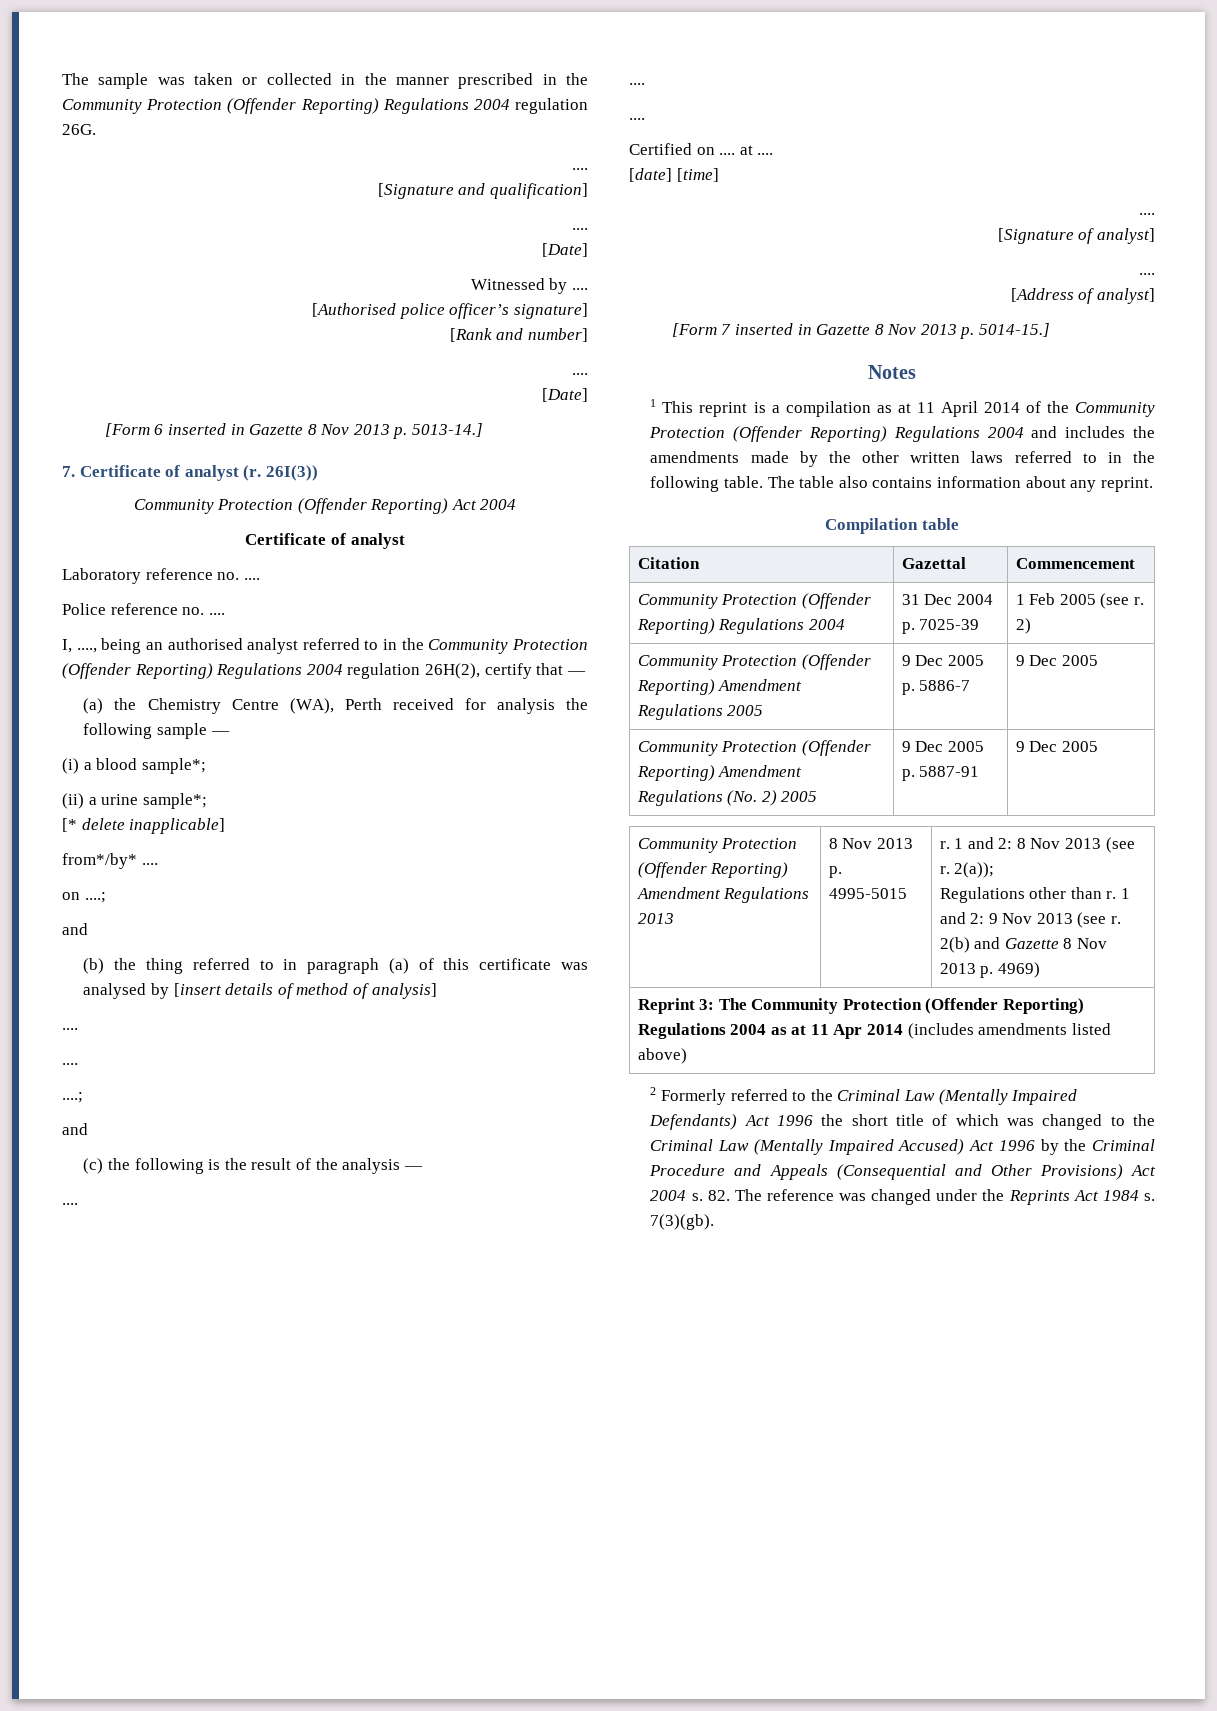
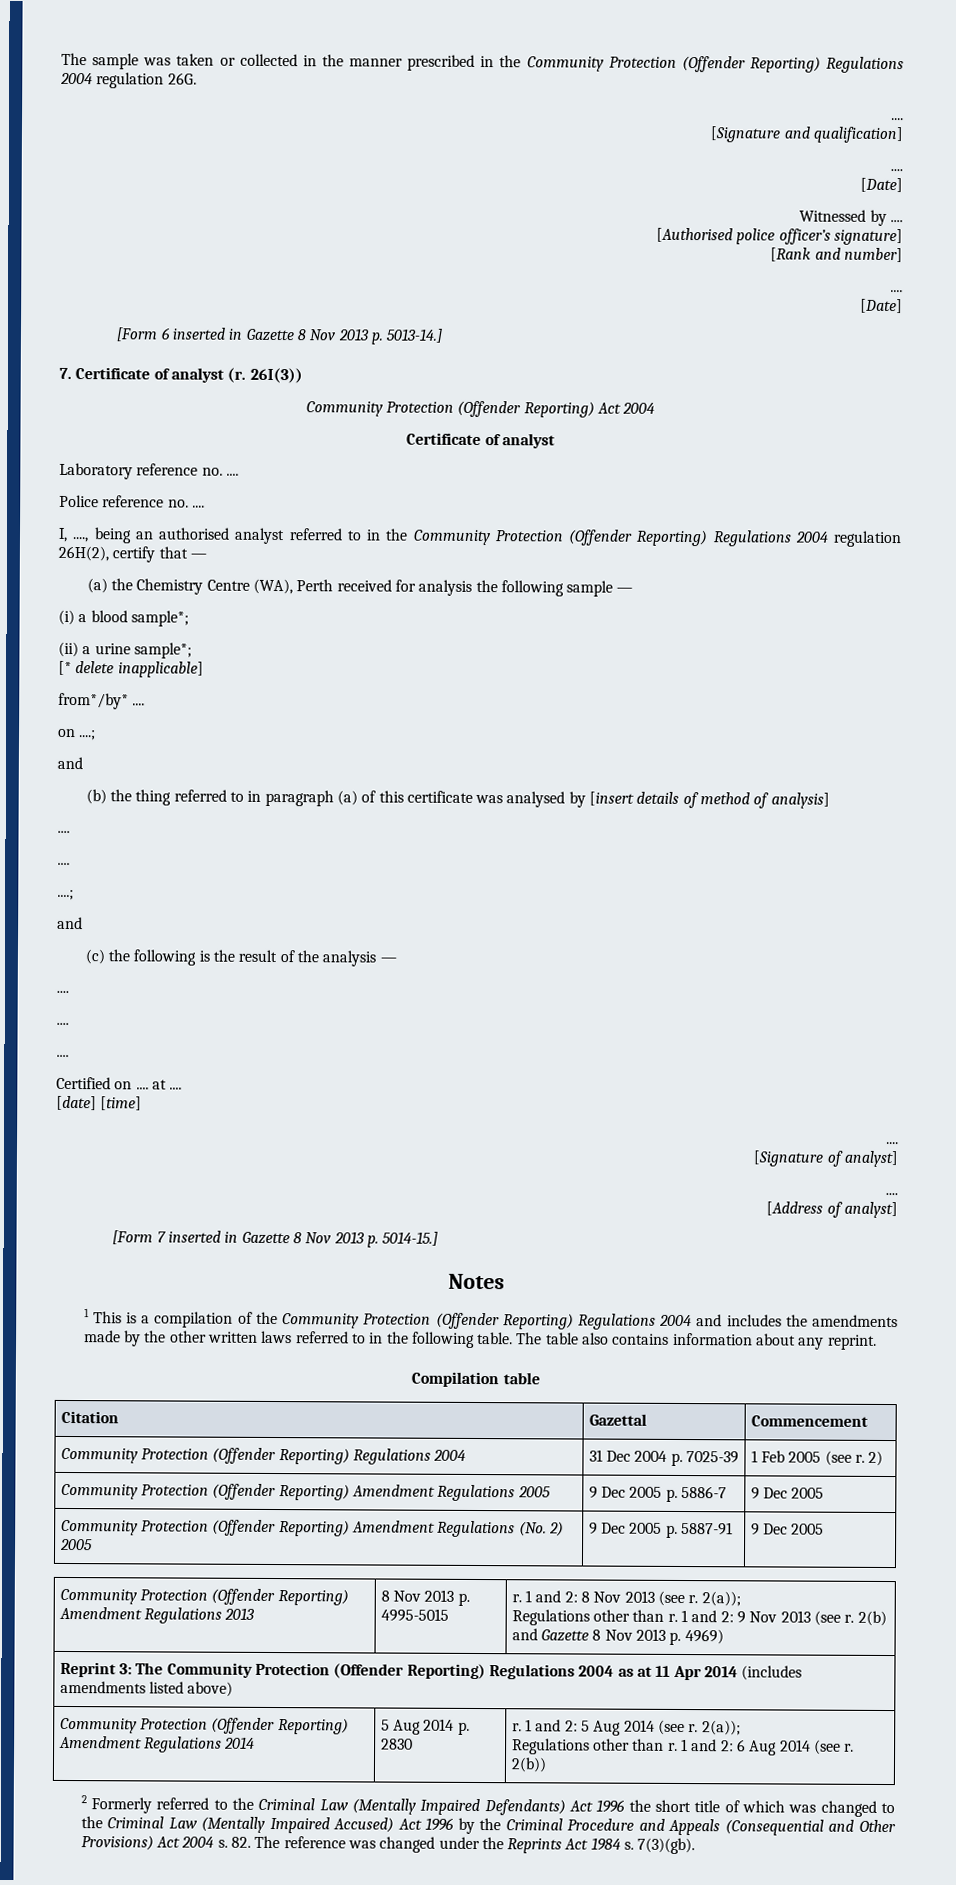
[699,402,748,417] reprint -> (122, 1317) none
[876,401,1020,417] as at 11 April 2014 -> (234, 1319) none
(687, 1056) none -> [59,1717,349,1735] [58,1735,256,1753] [380,1718,470,1735] [380,1738,413,1750] [511,1719,741,1736] [511,1738,855,1756] [510,1757,547,1773] // Community Protection (Offender Reporting) Amendment Regulations 2014 | 5 Aug 2014 p. 2830 | r. 1 and 2: 5 Aug 2014 (see r. 2(a)); // Regulations other than r. 1 and 2: 6 Aug 2014 (see r. 2(b))

